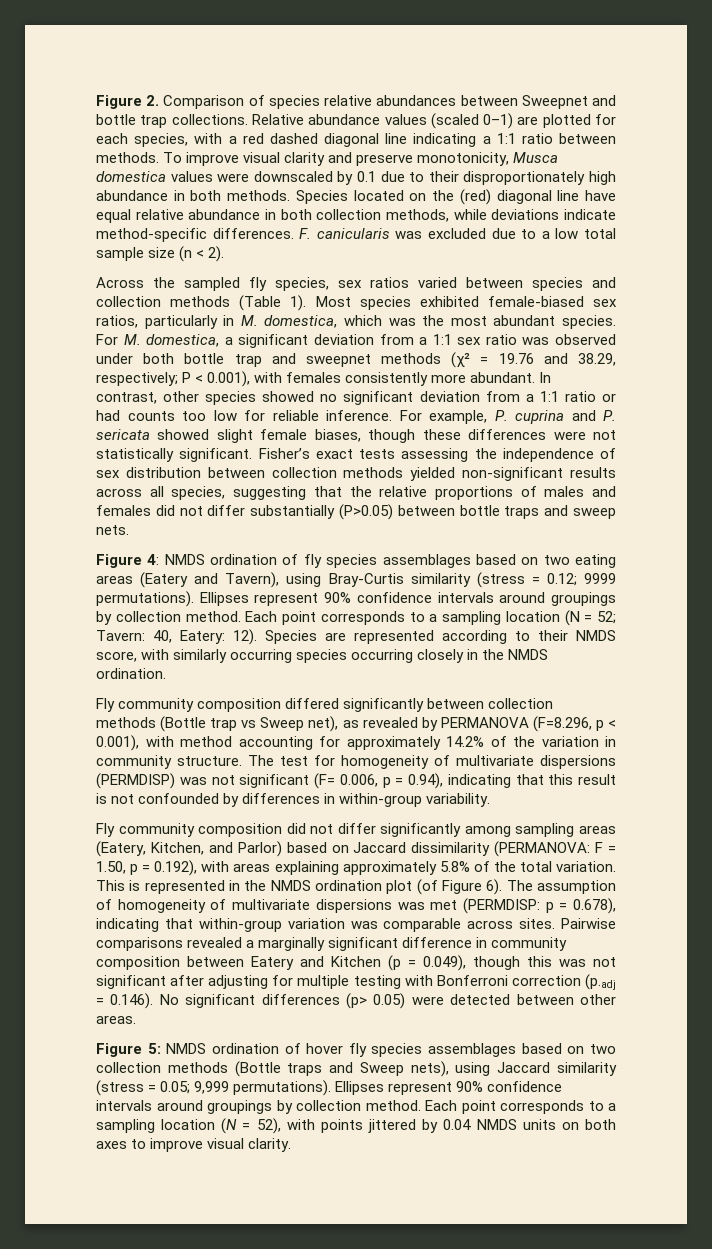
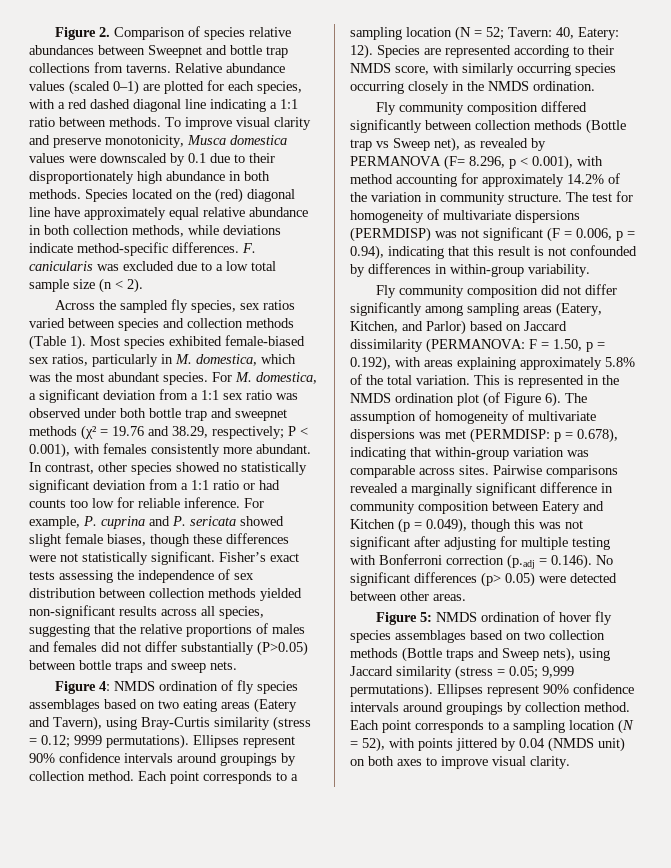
[171,114,248,125] collections. -> [29,62,171,73] collections from taverns.
(617, 195) none -> [84,207,166,220] approximately
(338, 398) none -> [241,462,307,475] statistically
[532,716,592,732] (F=8.296, -> [444,155,505,170] (F= 8.296,
[314,773,335,789] (F= -> [547,227,572,242] (F =
[476,1119,556,1130] NMDS units -> [548,737,625,752] (NMDS unit)

